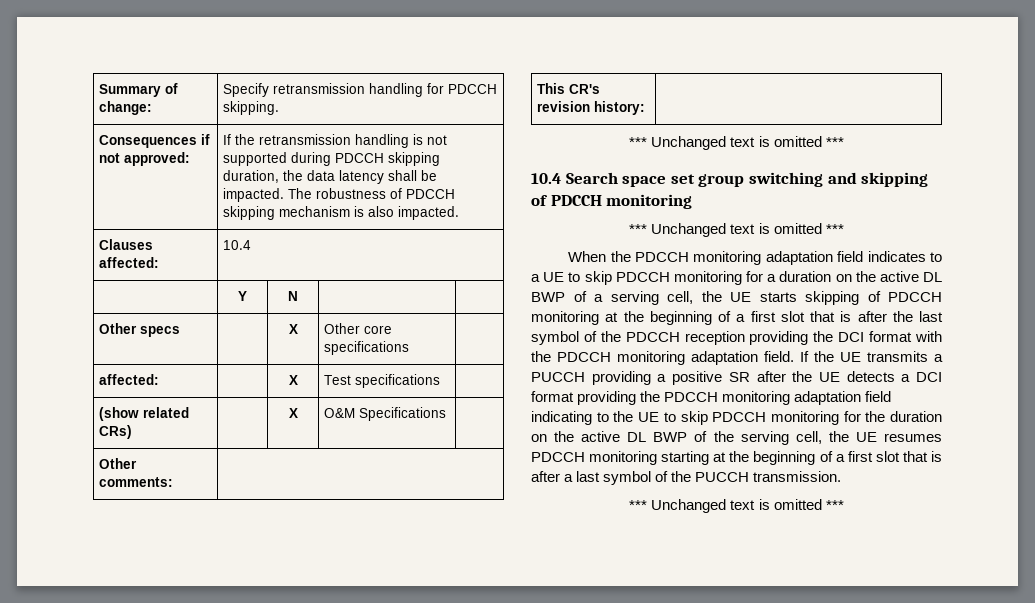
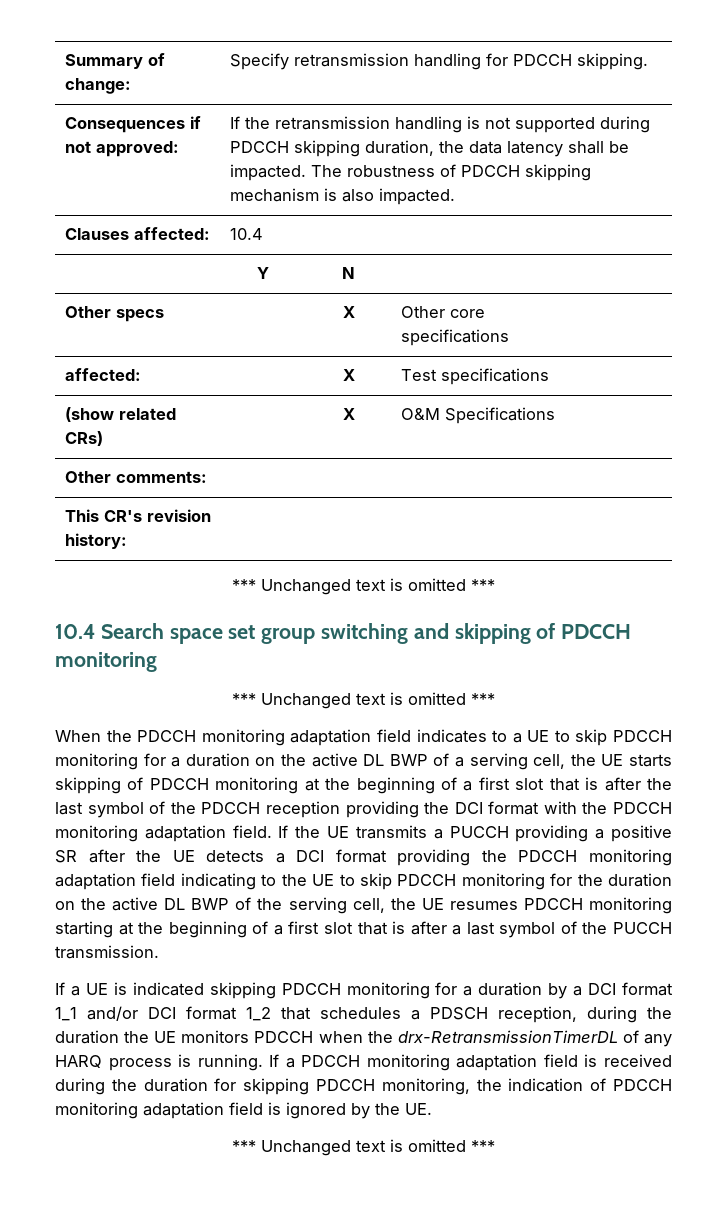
(842, 476) none -> [55,982,674,999] [55,1006,672,1023] [55,1030,672,1047] [55,1054,672,1071] [55,1078,672,1095] [55,1102,432,1119] // If a UE is indicated skipping PDCCH monitoring for a duration by a DCI format 1_1 and/or DCI format 1_2 that schedules a PDSCH reception, during the duration the UE monitors PDCCH when the drx-RetransmissionTimerDL of any HARQ process is running. If a PDCCH monitoring adaptation field is received during the duration for skipping PDCCH monitoring, the indication of PDCCH monitoring adaptation field is ignored by the UE.

